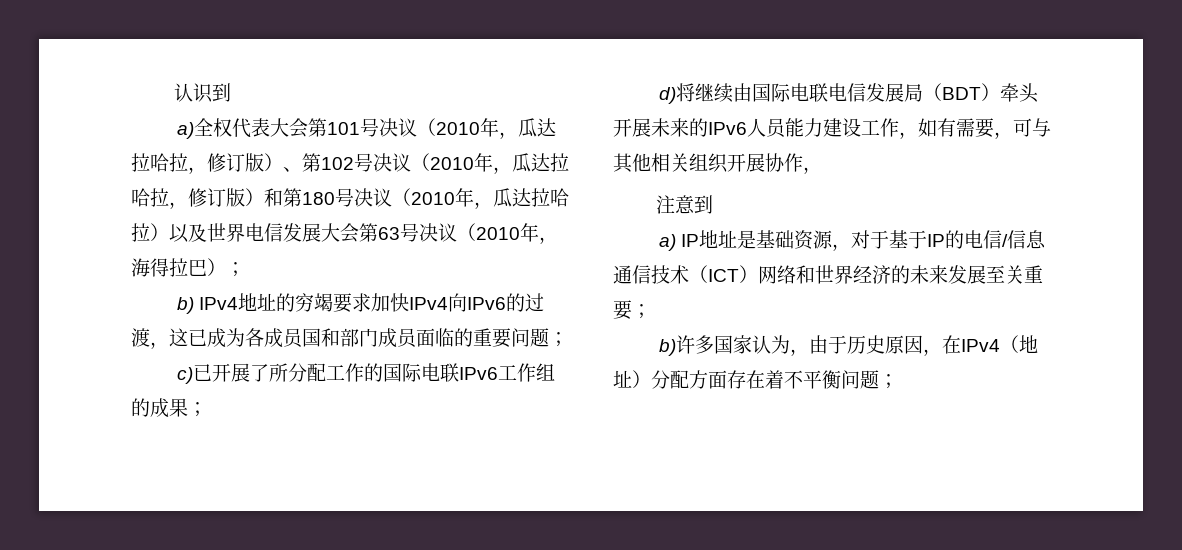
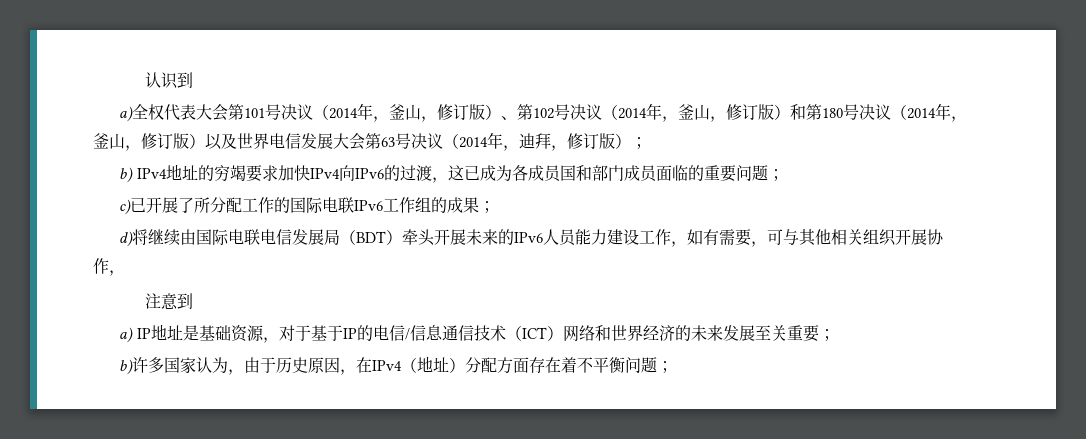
[435,118,556,139] [131,153,188,172] 2010年，瓜达拉哈拉 -> [329,103,422,122] 2014年，釜山
[430,153,569,174] [131,188,169,207] 2010年，瓜达拉哈拉 -> [618,103,711,122] 2014年，釜山
[411,188,569,209] [131,223,150,242] 2010年，瓜达拉哈拉 -> [907,103,968,122] [93,133,189,151] 2014年，釜山，修订版
[476,223,558,244] [131,258,207,277] 2010年，海得拉巴 -> [459,132,615,151] 2014年，迪拜，修订版

